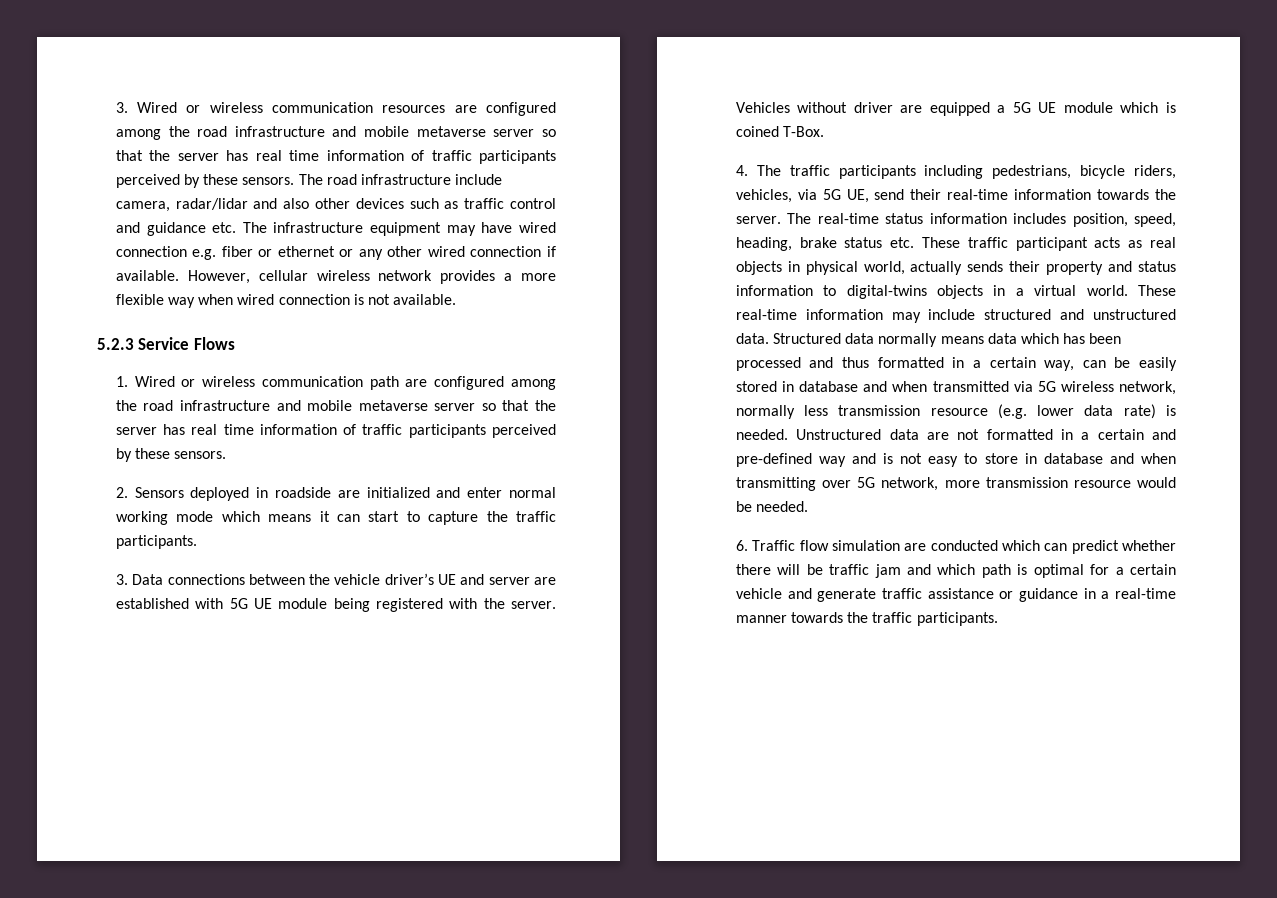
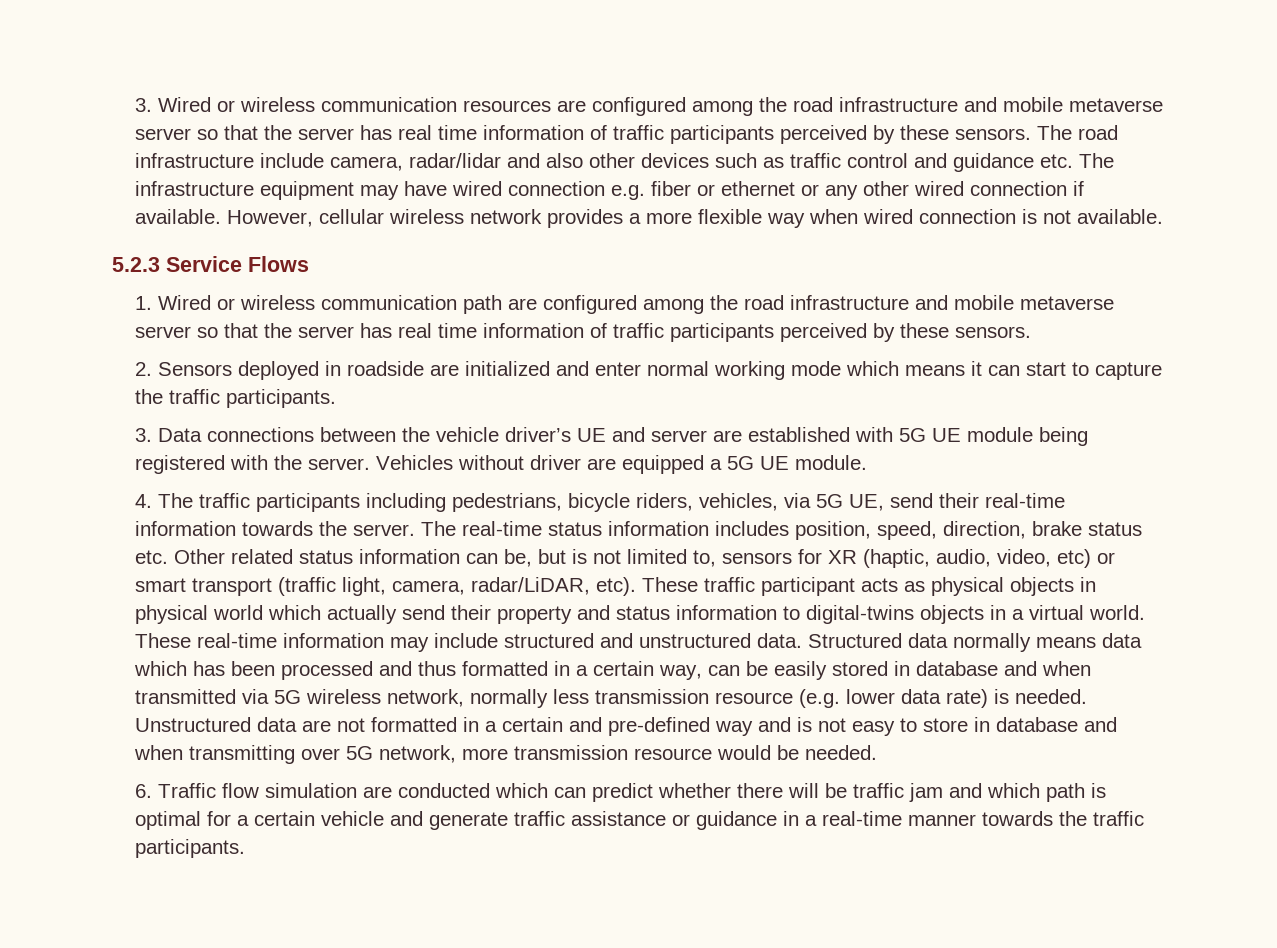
[1063,102,1176,113] [735,126,825,137] module which is coined T-Box. -> [794,455,867,470] module.
[735,237,792,251] heading, -> [942,521,1026,539] direction,
(915, 242) none -> [173,549,1115,568] [134,577,636,596] Other related status information can be, but is not limited to, sensors for XR (haptic, audio, video, etc) or smart transport (traffic light, camera, radar/LiDAR, etc).
[1150,237,1176,248] real -> [930,577,1004,596] physical
[863,261,1004,275] world, actually sends -> [212,605,445,624] world which actually send

